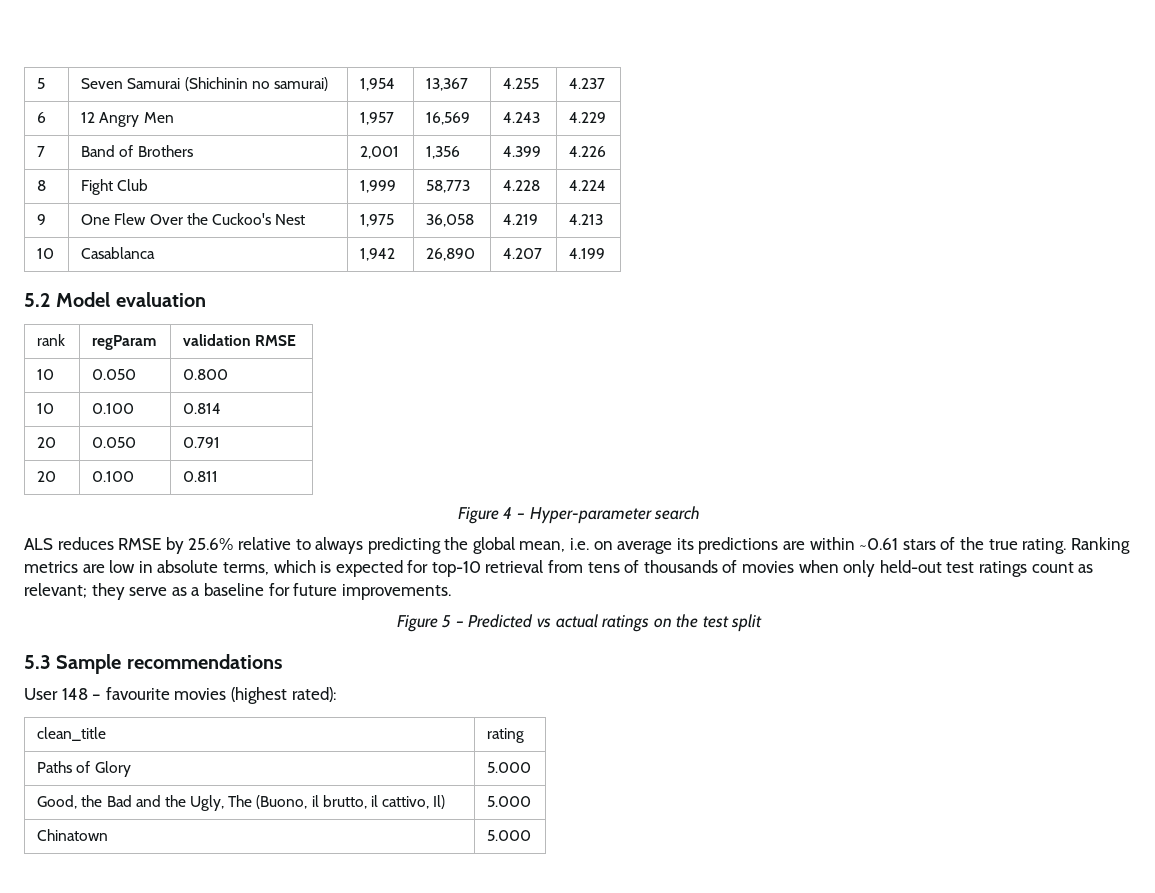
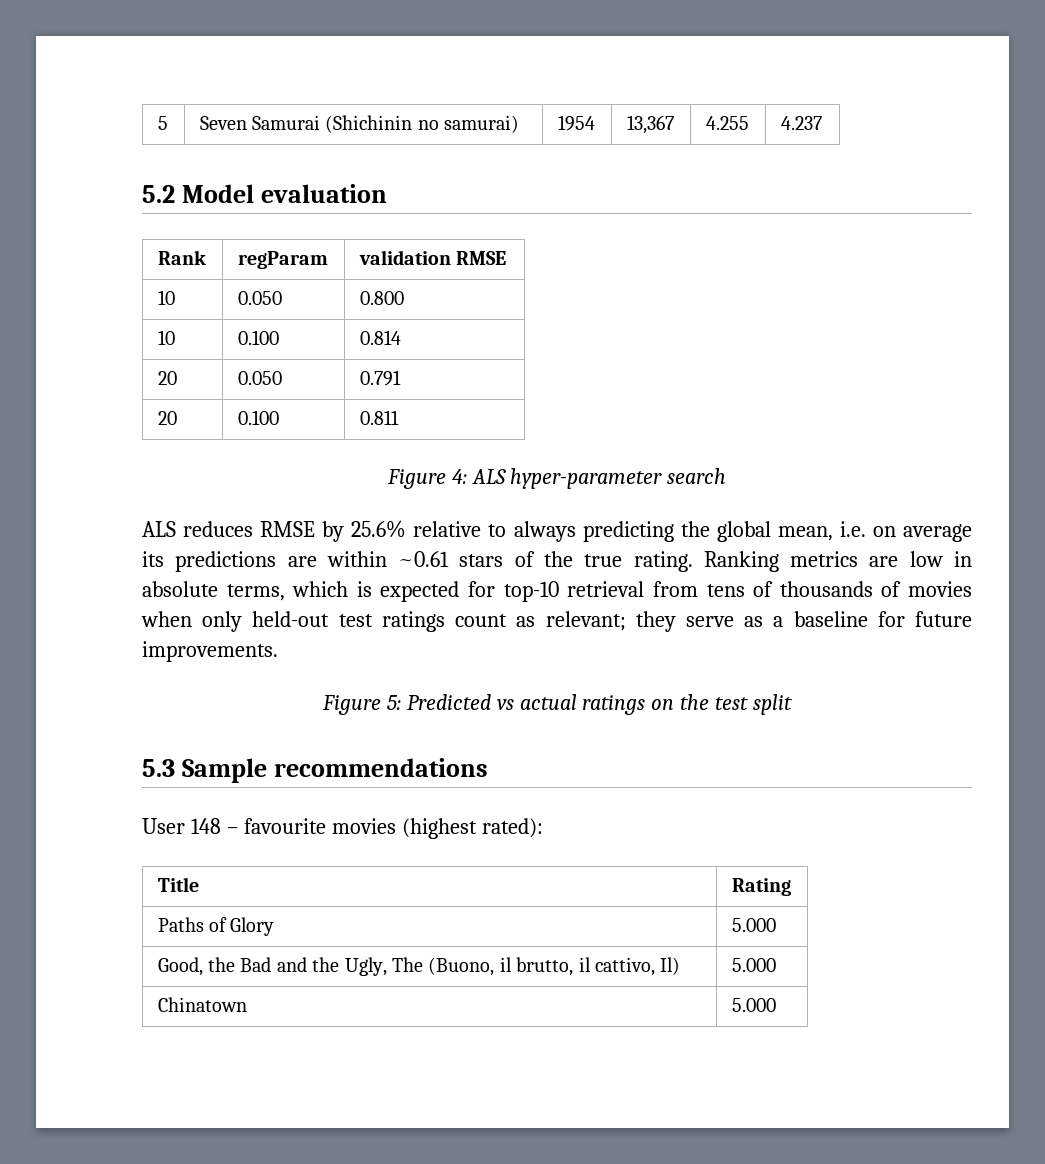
[360,78,396,91] 1,954 -> [557,115,595,131] 1954
[37,112,47,123] [81,112,174,127] [360,112,395,125] [426,112,471,125] [503,112,541,123] [569,112,607,123] [37,146,46,157] [81,145,193,157] [360,146,400,159] [426,146,461,159] [503,146,542,157] [569,146,607,157] [37,180,47,191] [81,179,149,195] [360,180,397,193] [426,180,471,193] [503,180,541,191] [569,180,607,191] [37,214,47,225] [81,213,306,225] [360,214,395,227] [426,214,475,227] [503,214,539,225] [569,214,604,225] [37,248,55,259] [81,247,156,259] [360,248,396,261] [426,248,476,261] [503,248,543,259] [569,248,606,259] // 6 | 12 Angry Men | 1,957 | 16,569 | 4.243 | 4.229 // 7 | Band of Brothers | 2,001 | 1,356 | 4.399 | 4.226 // 8 | Fight Club | 1,999 | 58,773 | 4.228 | 4.224 // 9 | One Flew Over the Cuckoo's Nest | 1,975 | 36,058 | 4.219 | 4.213 // 10 | Casablanca | 1,942 | 26,890 | 4.207 | 4.199 -> (822, 123) none
[37,334,66,346] rank -> [157,250,206,265] Rank
[503,507,652,524] 4 – Hyper-parameter -> [451,468,663,489] 4: ALS hyper-parameter
[442,615,464,628] 5 – -> [386,695,401,710] 5:
[37,727,107,741] [487,728,525,743] clean_title | rating -> [157,877,199,892] [731,878,791,896] Title | Rating

